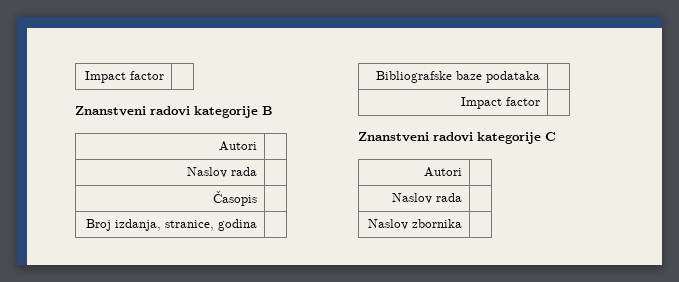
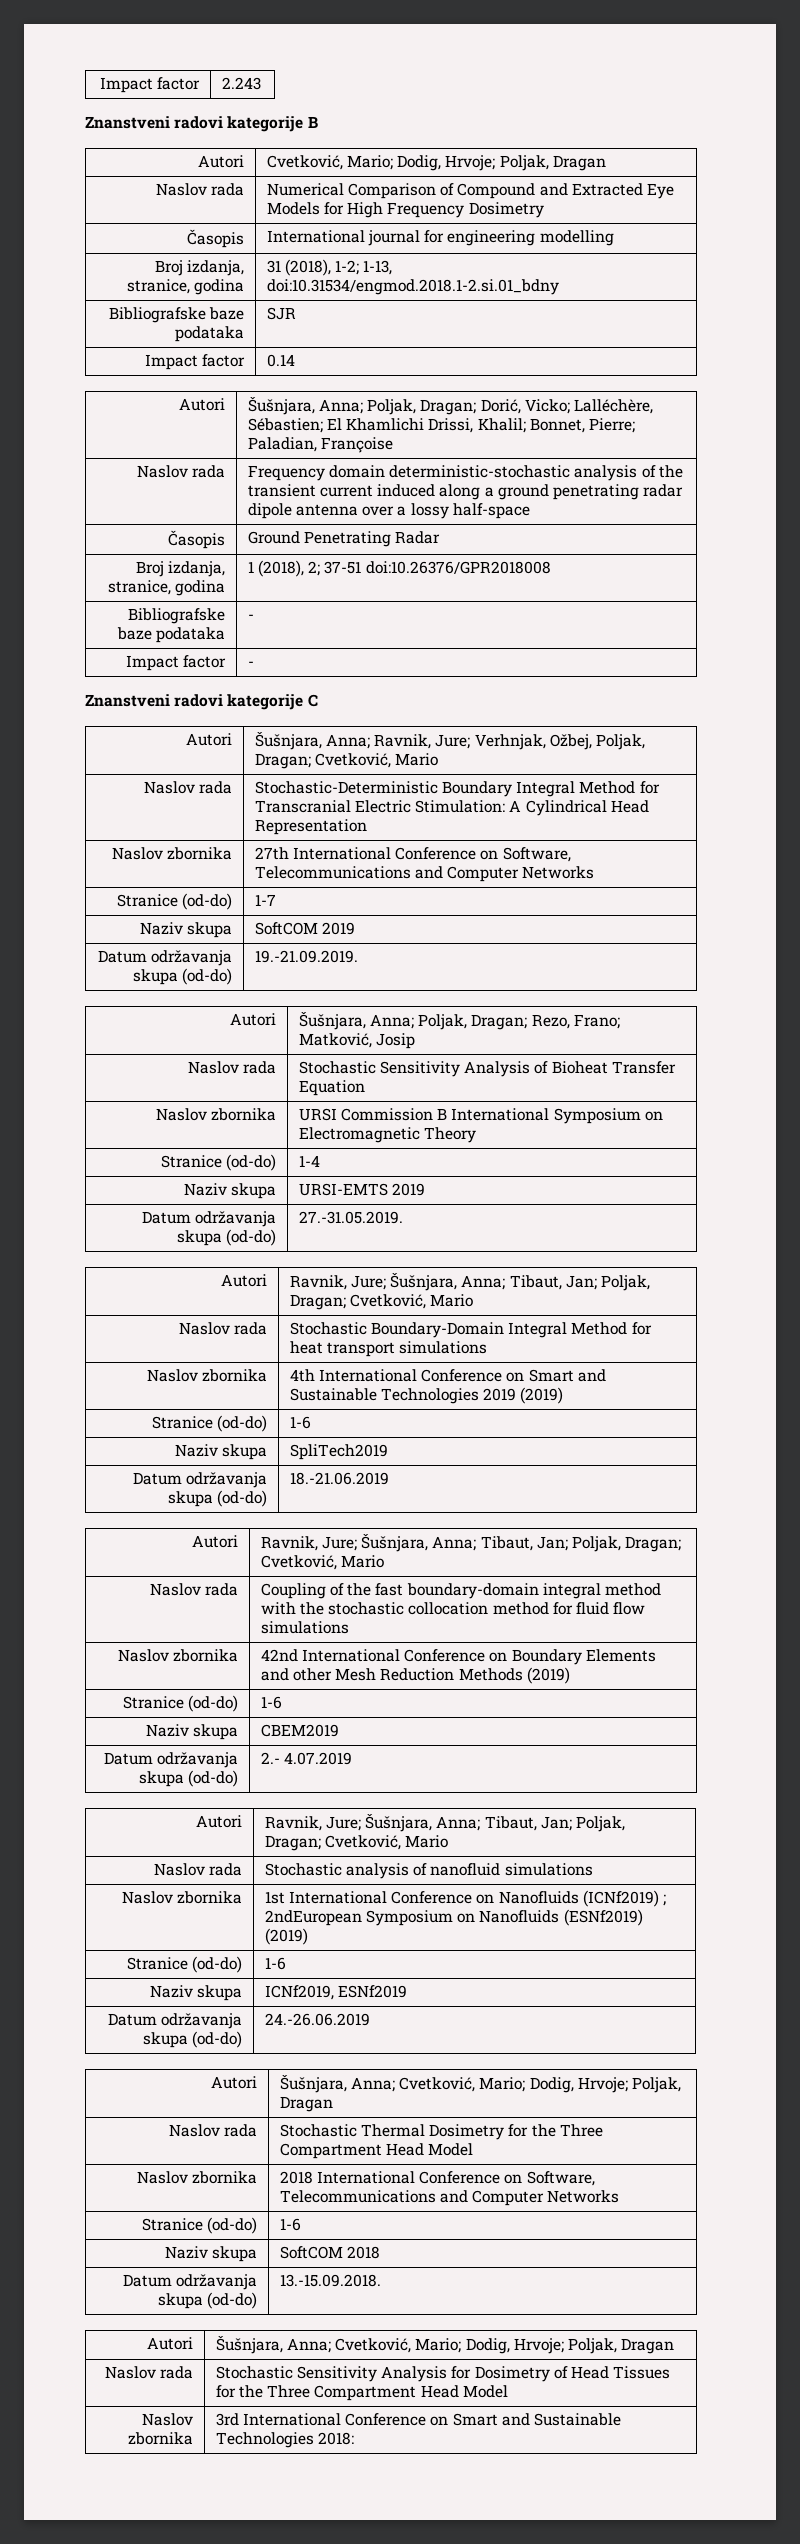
[85,71,165,83] Impact factor | -> [99,77,201,93] [221,77,261,90] Impact factor | 2.243
[187,167,258,178] [213,190,258,206] [86,219,258,231] [376,71,541,83] [461,97,541,109] // Naslov rada | // Časopis | // Broj izdanja, stranice, godina | // Bibliografske baze podataka | // Impact factor | -> [266,155,606,171] [155,183,245,196] [266,183,675,199] [266,202,544,218] [187,229,245,248] [266,230,614,246] [154,260,245,276] [126,279,245,295] [266,259,393,276] [266,279,559,295] [108,307,245,323] [175,326,245,342] [266,307,296,320] [144,354,246,370] [266,354,295,367] [179,398,226,411] [247,397,654,415] [247,418,636,433] [247,437,394,453] [136,465,226,478] [247,465,683,481] [247,484,684,500] [247,503,530,519] [168,530,226,549] [247,531,441,547] [135,561,226,577] [107,580,226,596] [247,560,551,577] [128,608,226,624] [116,627,226,643] [247,614,254,620] [125,655,227,671] [247,661,254,667] Cvetković, Mario; Dodig, Hrvoje; Poljak, Dragan // Naslov rada | Numerical Comparison of Compound and Extracted Eye Models for High Frequency Dosimetry // Časopis | International journal for engineering modelling // Broj izdanja, stranice, godina | 31 (2018), 1-2; 1-13, doi:10.31534/engmod.2018.1-2.si.01_bdny // Bibliografske baze podataka | SJR // Impact factor | 0.14 // Autori | Šušnjara, Anna; Poljak, Dragan; Dorić, Vicko; Lalléchère, Sébastien; El Khamlichi Drissi, Khalil; Bonnet, Pierre; Paladian, Françoise // Naslov rada | Frequency domain deterministic-stochastic analysis of the transient current induced along a ground penetrating radar dipole antenna over a lossy half-space // Časopis | Ground Penetrating Radar // Broj izdanja, stranice, godina | 1 (2018), 2; 37-51 doi:10.26376/GPR2018008 // Bibliografske baze podataka | - // Impact factor | -
[392,193,463,204] [368,219,463,230] // Naslov rada | // Naslov zbornika | -> [254,732,646,750] [254,753,439,769] [143,781,233,794] [254,781,660,797] [254,800,649,816] [254,819,367,835] [111,847,233,860] [254,847,571,862] [254,866,595,882] [116,893,233,910] [254,894,276,906] [139,922,233,938] [254,922,356,935] [97,950,233,966] [132,968,233,985] [254,950,358,963] [230,1013,277,1026] [298,1012,620,1030] [298,1033,416,1049] [187,1061,277,1074] [298,1061,676,1077] [298,1080,365,1096] [155,1108,277,1121] [298,1108,663,1124] [298,1127,477,1143] [160,1154,277,1171] [298,1155,320,1167] [183,1183,277,1199] [298,1183,426,1196] [141,1211,277,1227] [176,1229,277,1246] [298,1211,403,1224] [221,1274,268,1287] [289,1273,651,1291] [289,1294,474,1310] [178,1322,268,1335] [289,1322,652,1338] [289,1341,488,1357] [146,1369,268,1382] [289,1369,606,1382] [289,1387,564,1404] [151,1415,268,1432] [289,1416,311,1429] [174,1444,268,1460] [289,1444,388,1460] [132,1472,268,1488] [167,1490,268,1507] [289,1472,389,1485] [192,1535,239,1548] [260,1534,682,1552] [260,1555,385,1570] [149,1583,239,1596] [260,1583,662,1599] [260,1602,646,1615] [260,1621,349,1634] [117,1649,239,1662] [260,1649,656,1665] [260,1667,570,1684] [122,1695,239,1712] [260,1696,282,1709] [145,1724,239,1740] [260,1724,339,1737] [103,1752,239,1768] [138,1770,239,1787] [260,1752,353,1765] [196,1815,243,1828] [264,1814,626,1832] [264,1835,449,1851] [153,1863,243,1876] [264,1863,593,1879] [121,1891,243,1904] [264,1890,667,1907] [264,1909,643,1926] [264,1928,308,1945] [126,1956,243,1973] [264,1957,286,1970] [149,1985,243,2001] [264,1985,408,2000] [107,2013,243,2029] [142,2031,243,2048] [264,2013,370,2026] [211,2076,258,2089] [279,2075,682,2093] [279,2096,333,2112] [168,2124,258,2137] [279,2124,603,2140] [279,2143,474,2159] [136,2171,258,2184] [279,2171,595,2186] [279,2190,620,2206] [141,2217,258,2234] [279,2218,301,2231] [164,2246,258,2262] [279,2246,381,2259] [122,2274,258,2290] [157,2292,258,2309] [279,2274,381,2287] [147,2337,194,2350] [215,2336,675,2354] [104,2366,194,2379] [215,2366,671,2382] [215,2385,508,2401] [142,2413,194,2426] [128,2432,194,2445] [215,2413,622,2426] [215,2432,355,2448] Šušnjara, Anna; Ravnik, Jure; Verhnjak, Ožbej, Poljak, Dragan; Cvetković, Mario // Naslov rada | Stochastic-Deterministic Boundary Integral Method for Transcranial Electric Stimulation: A Cylindrical Head Representation // Naslov zbornika | 27th International Conference on Software, Telecommunications and Computer Networks // Stranice (od-do) | 1-7 // Naziv skupa | SoftCOM 2019 // Datum održavanja skupa (od-do) | 19.-21.09.2019. // Autori | Šušnjara, Anna; Poljak, Dragan; Rezo, Frano; Matković, Josip // Naslov rada | Stochastic Sensitivity Analysis of Bioheat Transfer Equation // Naslov zbornika | URSI Commission B International Symposium on Electromagnetic Theory // Stranice (od-do) | 1-4 // Naziv skupa | URSI-EMTS 2019 // Datum održavanja skupa (od-do) | 27.-31.05.2019. // Autori | Ravnik, Jure; Šušnjara, Anna; Tibaut, Jan; Poljak, Dragan; Cvetković, Mario // Naslov rada | Stochastic Boundary-Domain Integral Method for heat transport simulations // Naslov zbornika | 4th International Conference on Smart and Sustainable Technologies 2019 (2019) // Stranice (od-do) | 1-6 // Naziv skupa | SpliTech2019 // Datum održavanja skupa (od-do) | 18.-21.06.2019 // Autori | Ravnik, Jure; Šušnjara, Anna; Tibaut, Jan; Poljak, Dragan; Cvetković, Mario // Naslov rada | Coupling of the fast boundary-domain integral method with the stochastic collocation method for fluid flow simulations // Naslov zbornika | 42nd International Conference on Boundary Elements and other Mesh Reduction Methods (2019) // Stranice (od-do) | 1-6 // Naziv skupa | CBEM2019 // Datum održavanja skupa (od-do) | 2.- 4.07.2019 // Autori | Ravnik, Jure; Šušnjara, Anna; Tibaut, Jan; Poljak, Dragan; Cvetković, Mario // Naslov rada | Stochastic analysis of nanofluid simulations // Naslov zbornika | 1st International Conference on Nanofluids (ICNf2019) ; 2ndEuropean Symposium on Nanofluids (ESNf2019) (2019) // Stranice (od-do) | 1-6 // Naziv skupa | ICNf2019, ESNf2019 // Datum održavanja skupa (od-do) | 24.-26.06.2019 // Autori | Šušnjara, Anna; Cvetković, Mario; Dodig, Hrvoje; Poljak, Dragan // Naslov rada | Stochastic Thermal Dosimetry for the Three Compartment Head Model // Naslov zbornika | 2018 International Conference on Software, Telecommunications and Computer Networks // Stranice (od-do) | 1-6 // Naziv skupa | SoftCOM 2018 // Datum održavanja skupa (od-do) | 13.-15.09.2018. // Autori | Šušnjara, Anna; Cvetković, Mario; Dodig, Hrvoje; Poljak, Dragan // Naslov rada | Stochastic Sensitivity Analysis for Dosimetry of Head Tissues for the Three Compartment Head Model // Naslov zbornika | 3rd International Conference on Smart and Sustainable Technologies 2018:

